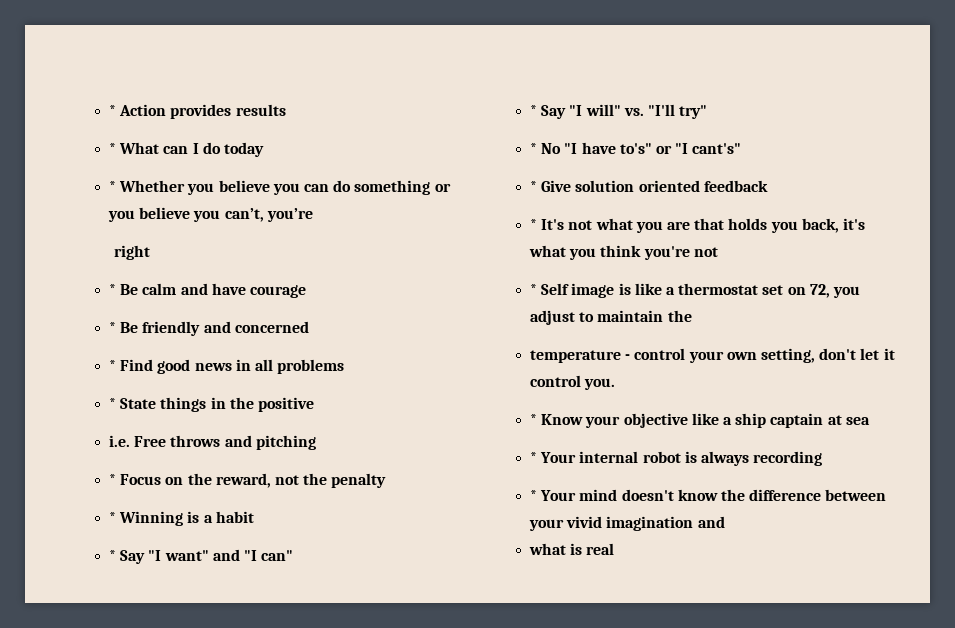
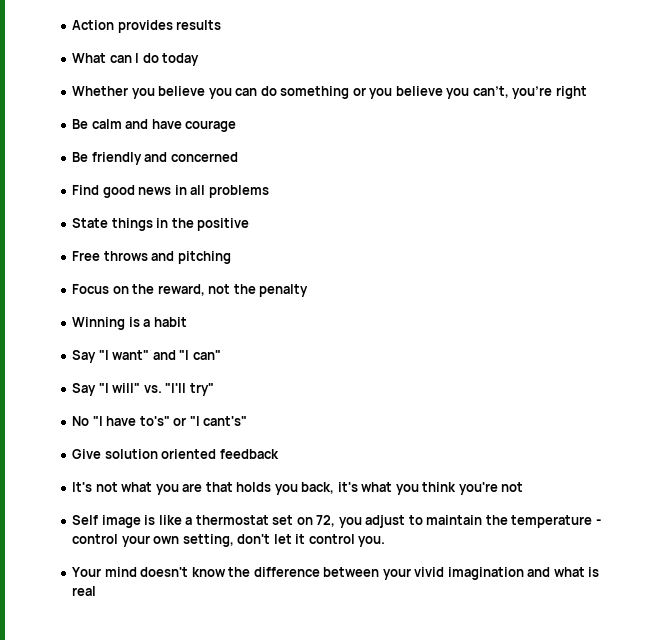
[109,105,117,116] * -> (72, 25) none
[109,143,117,154] * -> (222, 25) none
[109,181,117,192] * -> (200, 59) none
(313, 215) // -> (553, 92) none
[109,284,117,295] * -> (587, 92) none
[109,322,117,333] * -> (237, 126) none
[109,360,117,371] * -> (238, 157) none
[109,398,117,409] * -> (269, 191) none
[109,435,131,447] i.e. -> (250, 224) none
[109,474,117,485] * -> (231, 257) none
[109,512,117,523] * -> (309, 290) none
[109,550,117,561] * -> (187, 322) none
[530,105,538,116] * -> (221, 355) none
[530,143,538,154] * -> (214, 389) none
[530,181,538,192] * -> (248, 421) none
[530,219,538,230] * -> (279, 454) none
[530,284,538,295] * -> (524, 487) none
(692, 316) // -> (508, 520) none
[530,413,870,428] [530,451,823,466] [530,490,538,501] * Know your objective like a ship captain at sea // * Your internal robot is always recording // * -> (386, 541) none
(725, 522) // -> (551, 572) none

